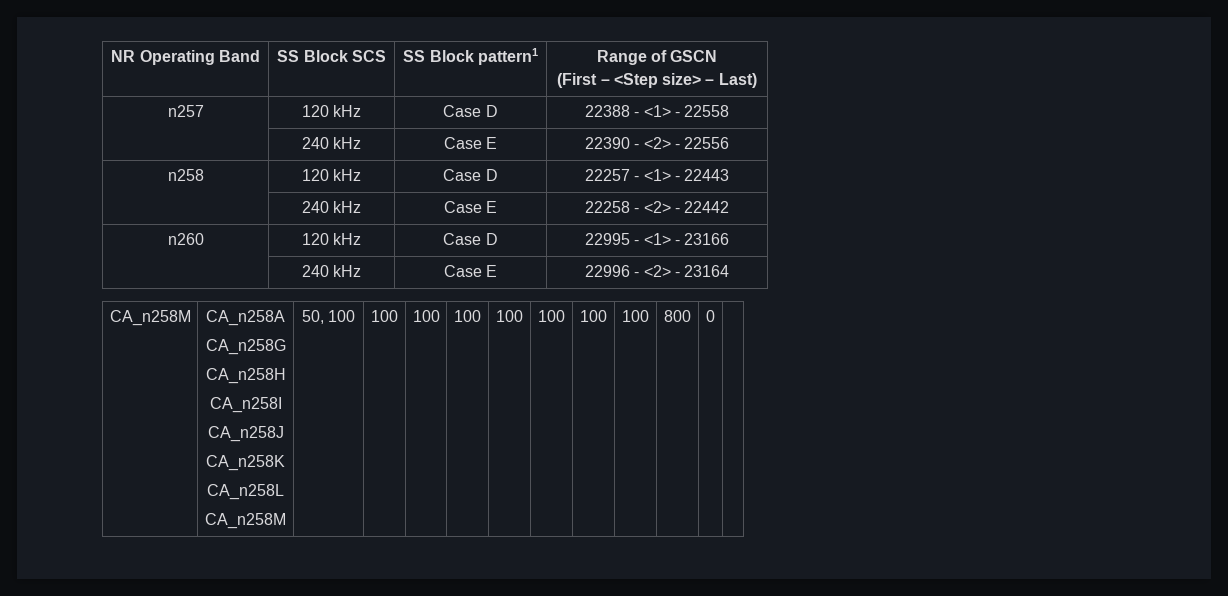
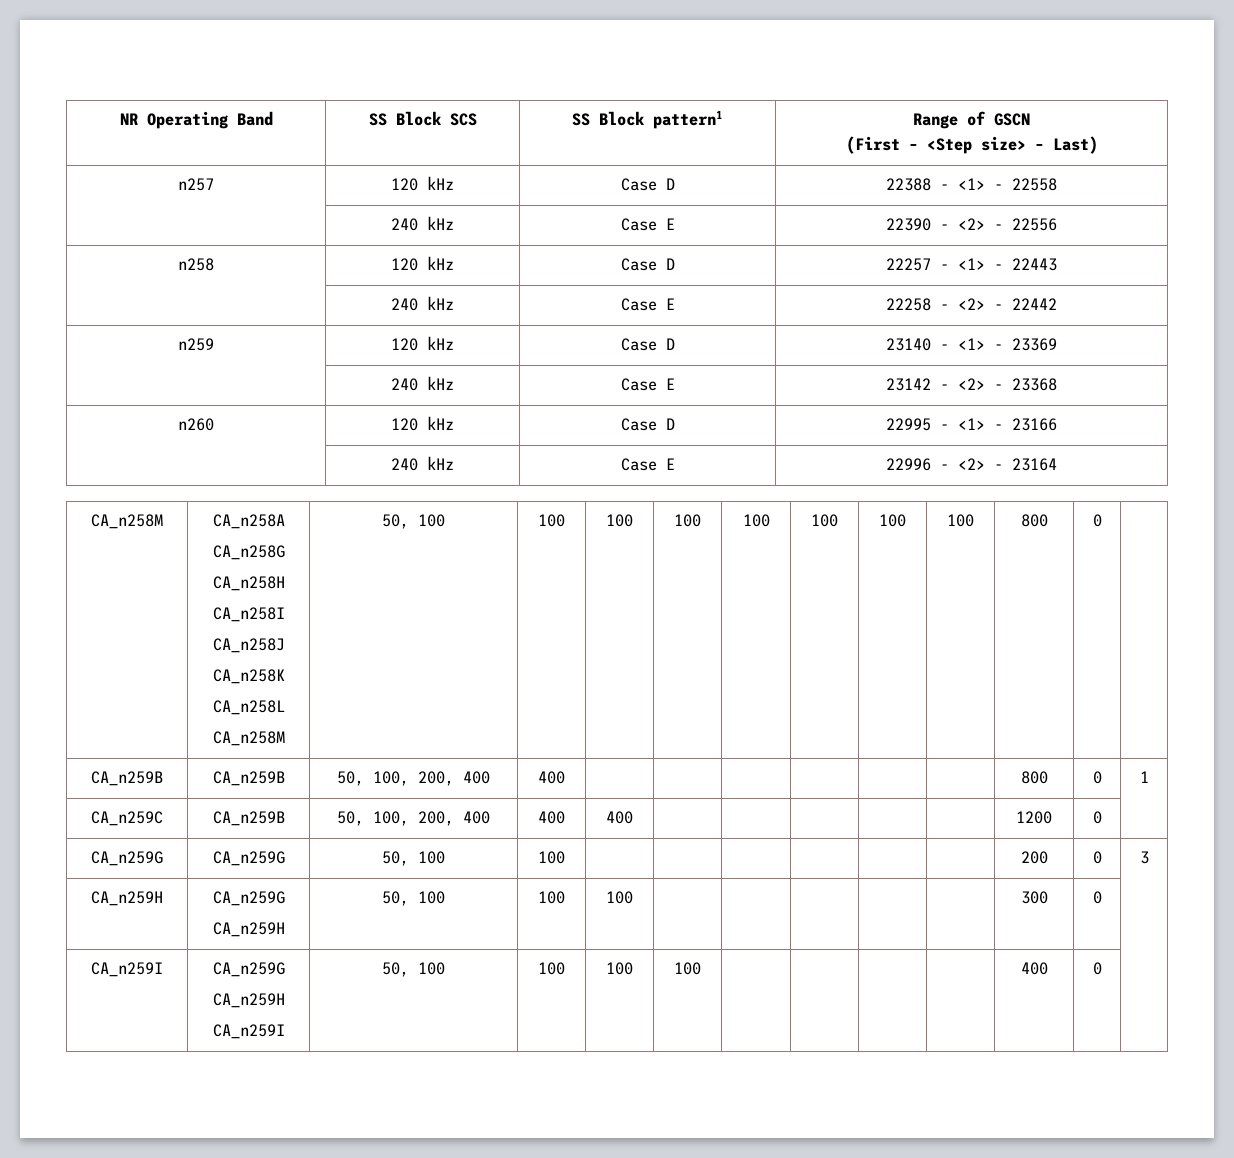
(730, 207) none -> [178,338,214,351] [391,336,454,351] [620,338,675,351] [886,338,1057,351] [391,376,454,391] [620,378,675,391] [886,378,1057,391] // n259 | 120 kHz | Case D | 23140 - <1> - 23369 // | 240 kHz | Case E | 23142 - <2> - 23368
(715, 316) none -> [91,771,163,786] [212,771,285,786] [337,771,490,786] [538,771,565,784] [1020,771,1048,784] [1092,771,1102,784] [1139,771,1149,783] [91,811,163,826] [212,811,285,826] [337,811,490,826] [538,811,565,824] [606,811,633,824] [1016,811,1052,824] [1092,811,1102,824] [91,851,163,866] [212,851,285,866] [382,851,445,866] [538,851,565,864] [1020,851,1048,864] [1092,851,1102,864] [1139,851,1149,864] [91,891,163,906] [212,891,285,906] [212,922,285,937] [382,891,445,906] [538,891,565,904] [606,891,633,904] [1020,891,1048,904] [1092,891,1102,904] [91,962,163,977] [212,962,285,977] [212,993,285,1008] [212,1024,285,1039] [382,962,445,977] [538,962,565,975] [606,962,633,975] [674,962,701,975] [1020,962,1048,975] [1092,962,1102,975] // CA_n259B | CA_n259B | 50, 100, 200, 400 | 400 | | | | | | | 800 | 0 | 1 // CA_n259C | CA_n259B | 50, 100, 200, 400 | 400 | 400 | | | | | | 1200 | 0 | // CA_n259G | CA_n259G | 50, 100 | 100 | | | | | | | 200 | 0 | 3 // CA_n259H | CA_n259G // CA_n259H | 50, 100 | 100 | 100 | | | | | | 300 | 0 | // CA_n259I | CA_n259G // CA_n259H // CA_n259I | 50, 100 | 100 | 100 | 100 | | | | | 400 | 0 |

